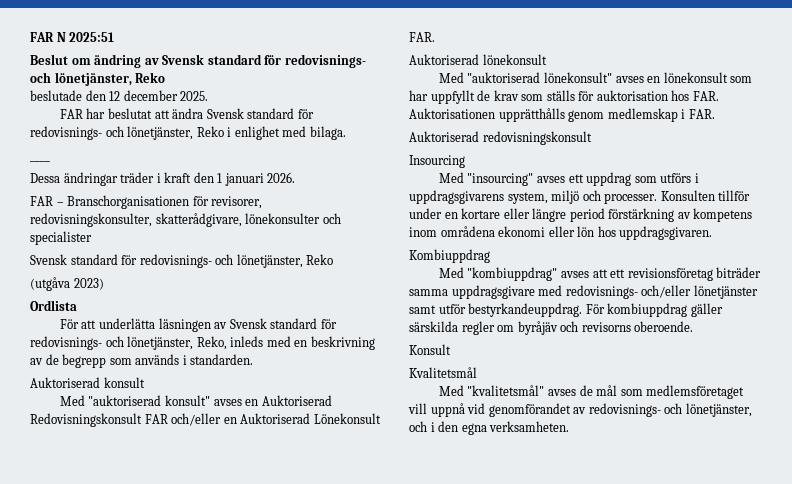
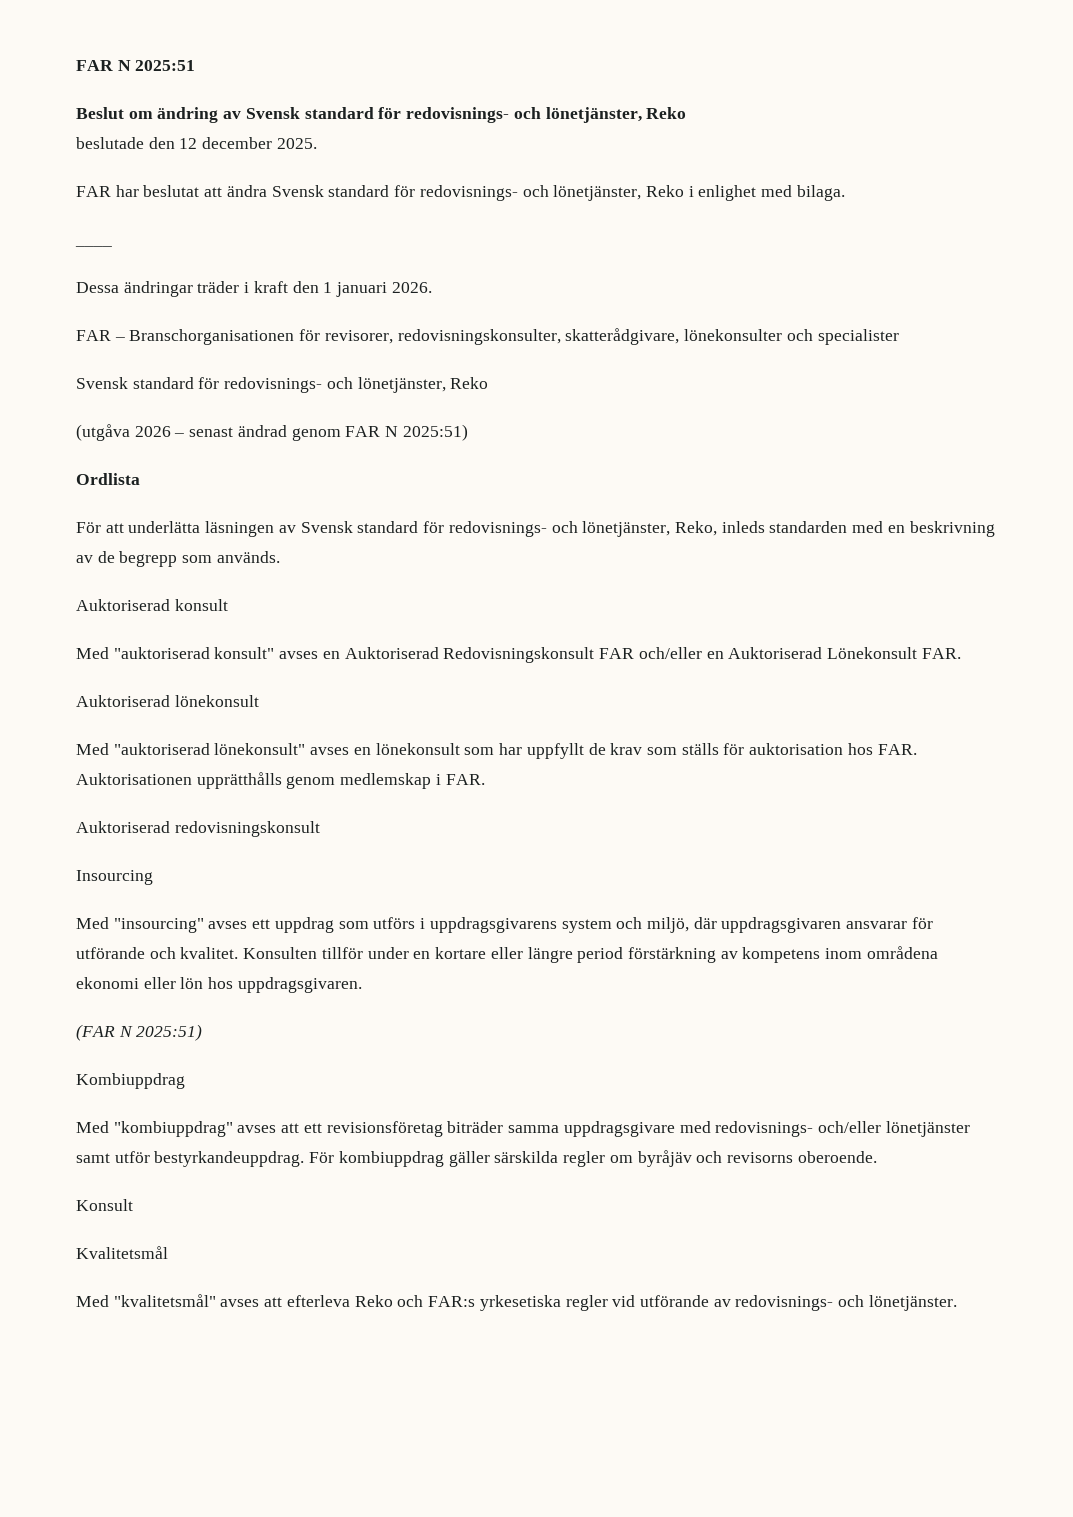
[73,278,104,290] 2023) -> [134,424,468,441] 2026 – senast ändrad genom FAR N 2025:51)
(264, 341) none -> [769,521,848,533] standarden
[135,354,254,365] används i standarden. -> [216,551,280,563] används.
[507,190,658,204] system, miljö och processer. -> [561,917,933,933] [76,947,239,959] system och miljö, där uppdragsgivaren ansvarar för utförande och kvalitet.
(713, 233) none -> [76,1024,203,1041] // (FAR N 2025:51)
[579,385,745,399] [408,403,752,417] [409,421,570,435] de mål som medlemsföretaget vill uppnå vid genomförandet av redovisnings- och lönetjänster, och i den egna verksamheten. -> [264,1295,957,1311] att efterleva Reko och FAR:s yrkesetiska regler vid utförande av redovisnings- och lönetjänster.

